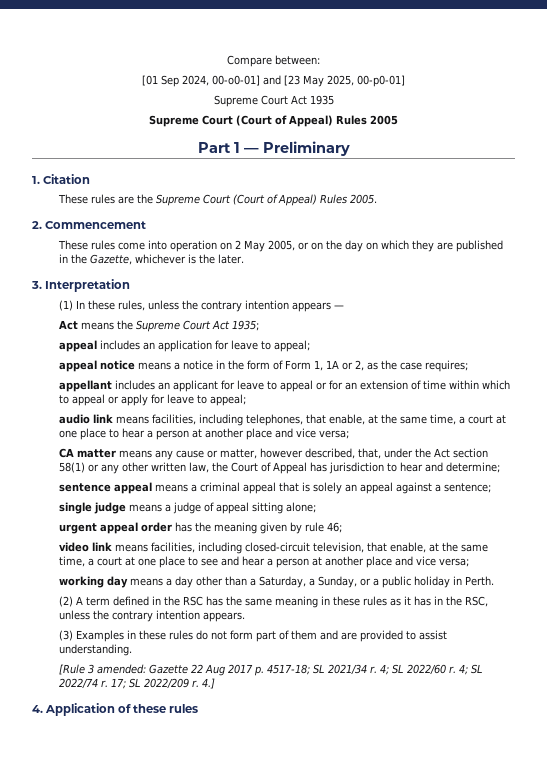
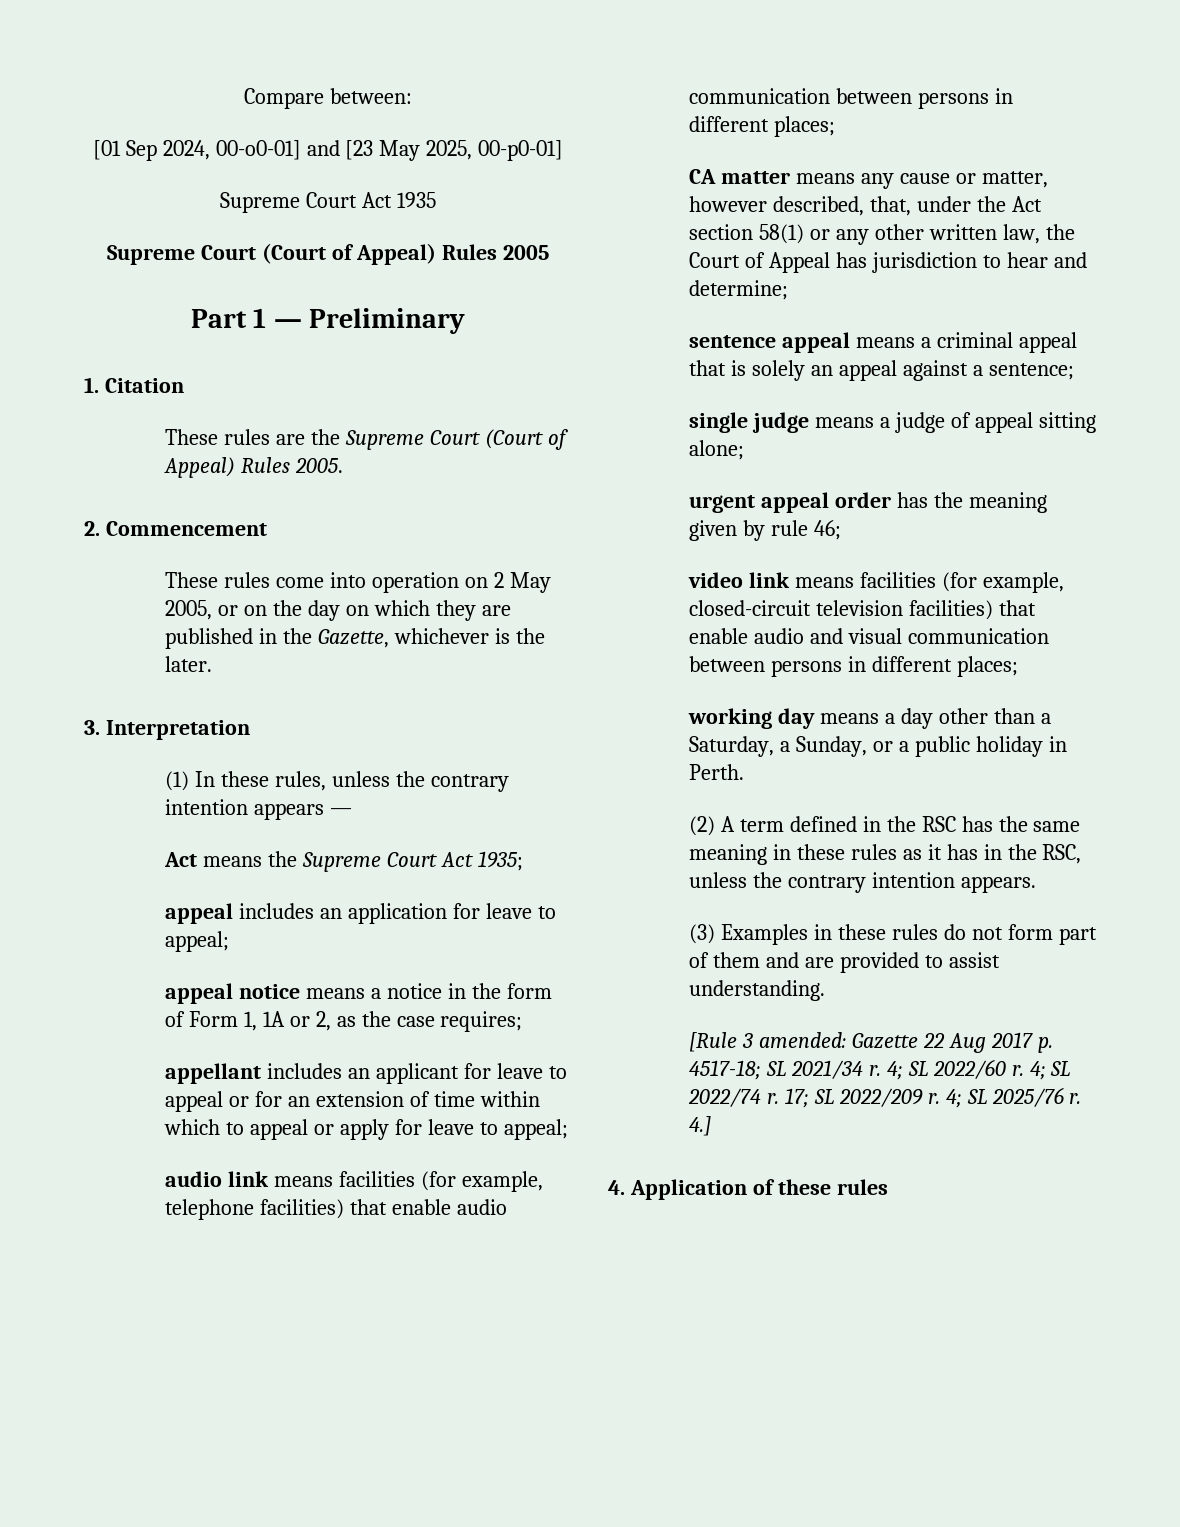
[152,414,507,426] [59,428,350,440] facilities, including telephones, that enable, at the same time, a court at one place to hear a person at another place and vice versa; -> [338,1171,543,1192] [164,1199,507,1220] [688,88,1013,109] [688,116,835,137] facilities (for example, telephone facilities) that enable audio communication between persons in different places;
[151,542,489,554] [59,556,470,568] facilities, including closed-circuit television, that enable, at the same time, a court at one place to see and hear a person at another place and vice versa; -> [859,572,1064,593] [688,600,1036,620] [688,628,1049,644] [688,656,1018,677] facilities (for example, closed-circuit television facilities) that enable audio and visual communication between persons in different places;
(200, 683) none -> [945,1087,1082,1108] 4; SL 2025/76 r.

